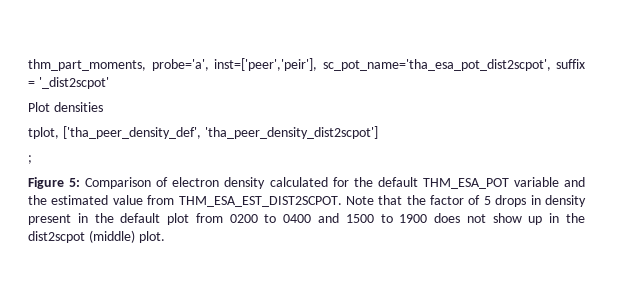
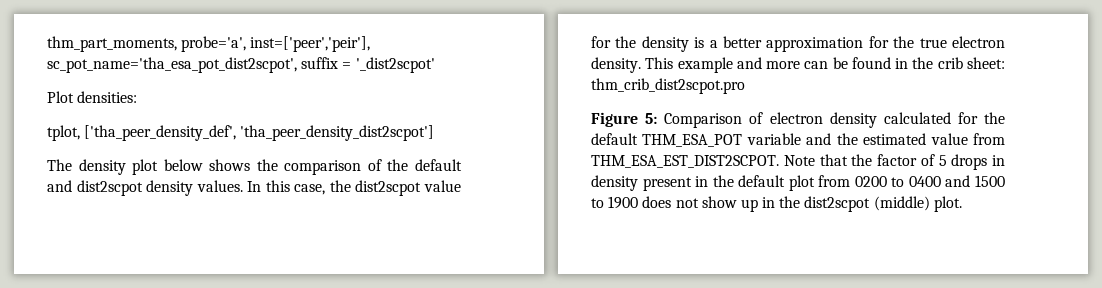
[53,102,103,112] densities -> [77,91,138,103] densities:
[28,155,32,164] ; -> [47,159,462,175] [47,180,461,196] [591,36,1005,52] [591,57,1005,73] [591,78,745,94] The density plot below shows the comparison of the default and dist2scpot density values. In this case, the dist2scpot value for the density is a better approximation for the true electron density. This example and more can be found in the crib sheet: thm_crib_dist2scpot.pro

